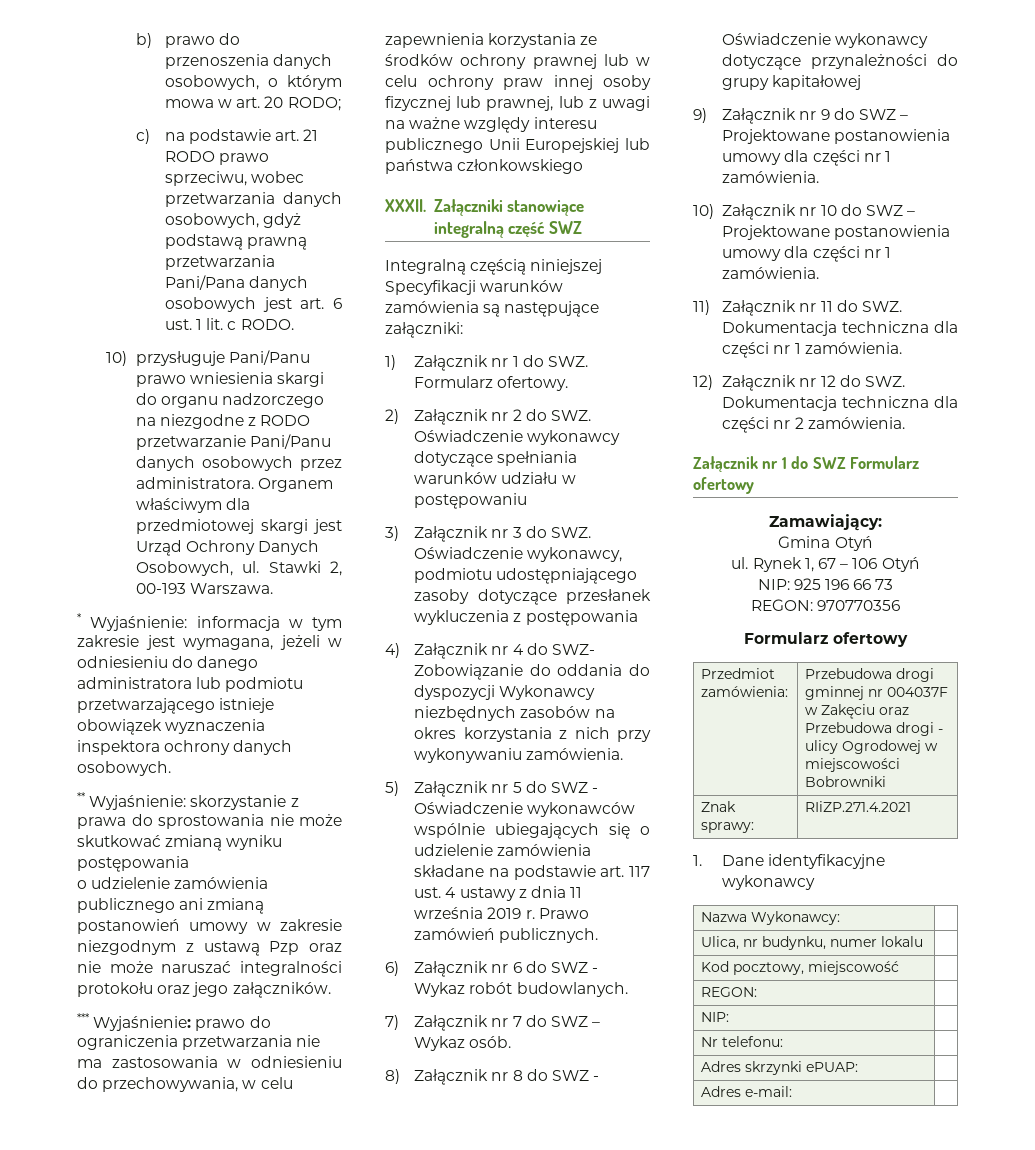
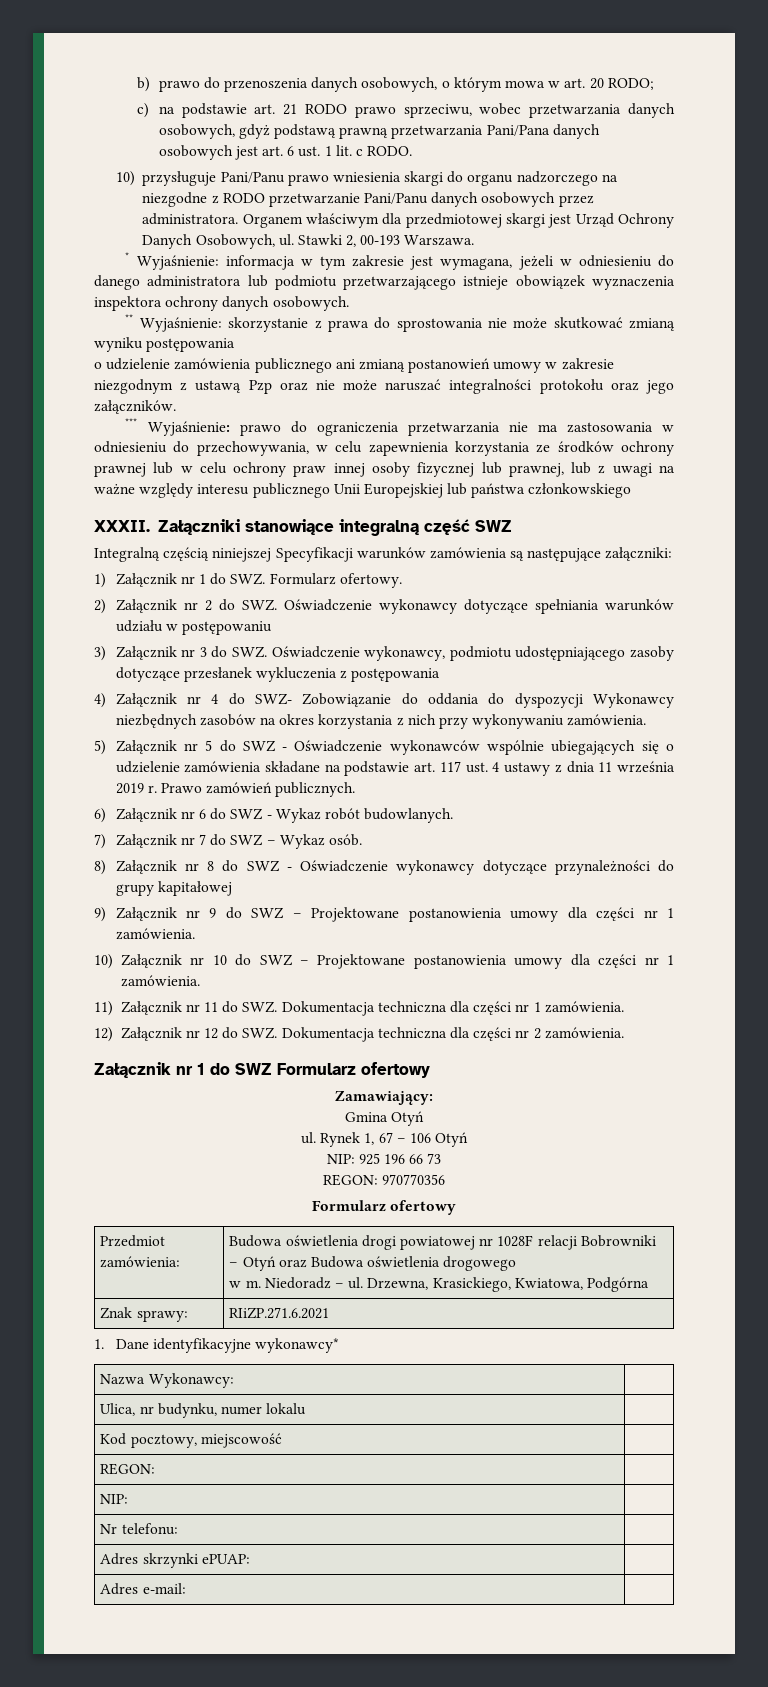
[804,668,934,682] [804,686,948,700] [804,704,909,719] [804,722,943,736] [804,740,938,754] [804,758,900,772] [804,776,886,787] Przebudowa drogi gminnej nr 004037F w Zakęciu oraz Przebudowa drogi - ulicy Ogrodowej w miejscowości Bobrowniki -> [229,1235,656,1250] [229,1256,517,1271] [229,1277,649,1292] Budowa oświetlenia drogi powiatowej nr 1028F relacji Bobrowniki – Otyń oraz Budowa oświetlenia drogowego // w m. Niedoradz – ul. Drzewna, Krasickiego, Kwiatowa, Podgórna
[804,801,911,812] RIiZP.271.4.2021 -> [229,1307,330,1319] RIiZP.271.6.2021
[722,875,816,890] wykonawcy -> [254,1338,339,1353] wykonawcy*

